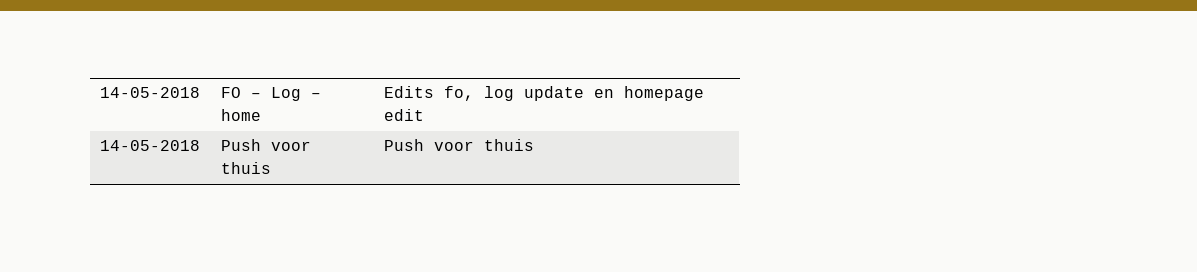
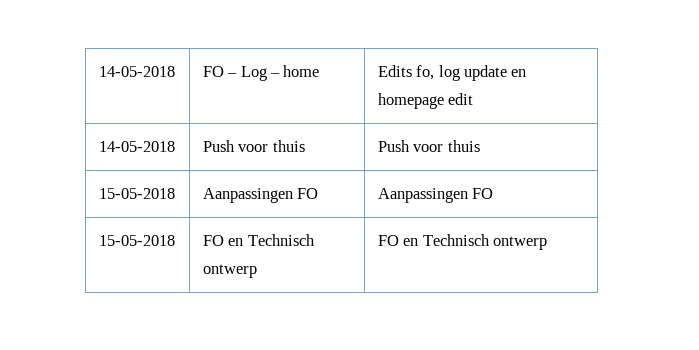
(535, 145) none -> [98,188,175,199] [202,188,319,203] [377,188,494,203] [98,235,175,246] [202,234,315,246] [202,264,257,278] [377,234,548,250] // 15-05-2018 | Aanpassingen FO | Aanpassingen FO // 15-05-2018 | FO en Technisch ontwerp | FO en Technisch ontwerp

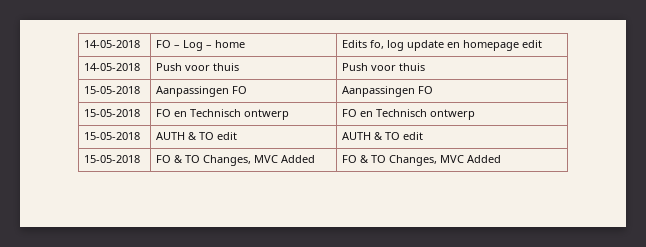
(548, 243) none -> [83,132,140,140] [155,132,237,140] [341,132,423,140] [83,155,140,163] [155,155,315,166] [341,155,501,166] // 15-05-2018 | AUTH & TO edit | AUTH & TO edit // 15-05-2018 | FO & TO Changes, MVC Added | FO & TO Changes, MVC Added

